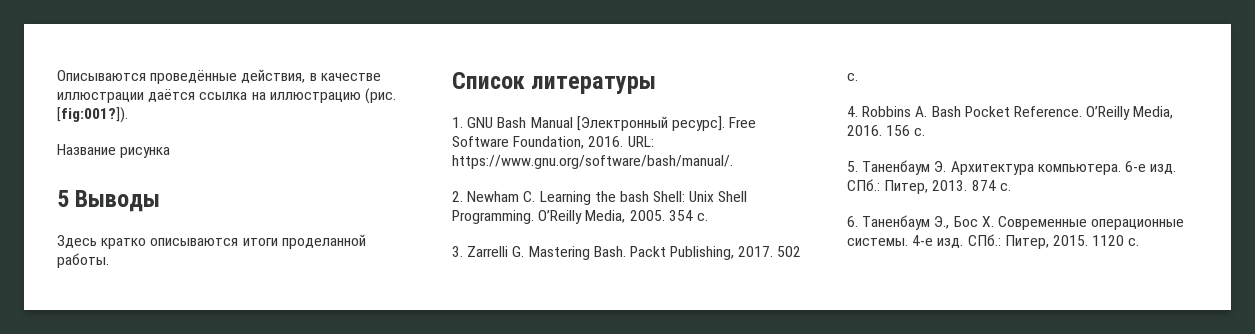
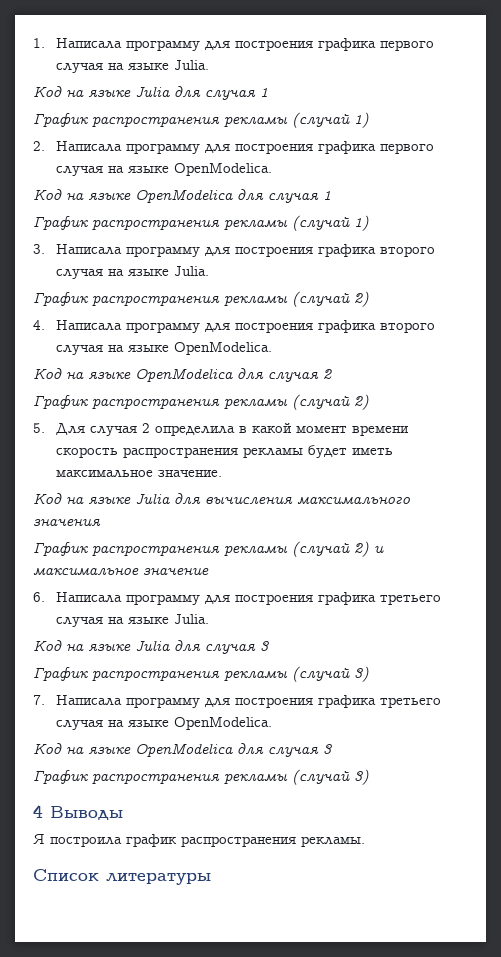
[57,69,381,84] [57,88,396,104] [57,107,128,123] [57,144,171,158] [57,190,161,212] [57,234,366,249] [57,253,109,268] [452,72,657,94] [452,116,757,131] [452,136,654,149] [452,155,733,169] [452,191,748,205] [452,210,708,224] [452,246,802,260] [847,73,858,81] [847,106,1174,120] [847,125,926,136] [847,160,1177,175] [847,179,1011,194] [847,215,1185,230] [847,234,1140,249] Описываются проведённые действия, в качестве иллюстрации даётся ссылка на иллюстрацию (рис. [fig:001?]). // Название рисунка // 5 Выводы // Здесь кратко описываются итоги проделанной работы. // Список литературы // 1. GNU Bash Manual [Электронный ресурс]. Free Software Foundation, 2016. URL: https://www.gnu.org/software/bash/manual/. // 2. Newham C. Learning the bash Shell: Unix Shell Programming. O’Reilly Media, 2005. 354 с. // 3. Zarrelli G. Mastering Bash. Packt Publishing, 2017. 502 с. // 4. Robbins A. Bash Pocket Reference. O’Reilly Media, 2016. 156 с. // 5. Таненбаум Э. Архитектура компьютера. 6-е изд. СПб.: Питер, 2013. 874 с. // 6. Таненбаум Э., Бос Х. Современные операционные системы. 4-е изд. СПб.: Питер, 2015. 1120 с. -> [33,38,434,51] [55,60,209,73] [33,86,268,100] [33,112,369,128] [33,141,434,154] [55,162,272,176] [33,189,331,203] [33,215,369,231] [33,244,435,257] [55,266,209,279] [33,291,369,307] [33,320,435,333] [55,341,272,355] [33,368,332,382] [33,394,369,410] [33,423,409,436] [55,445,393,458] [55,470,222,478] [33,493,410,505] [33,519,101,527] [33,541,384,557] [33,568,209,575] [33,592,441,605] [55,614,209,627] [33,640,269,654] [33,666,369,682] [33,695,441,708] [55,716,272,730] [33,743,332,757] [33,769,369,785] [33,805,123,820] [33,834,365,847] [33,869,211,885] 1. Написала программу для построения графика первого случая на языке Julia. // Код на языке Julia для случая 1 // График распространения рекламы (случай 1) // 2. Написала программу для построения графика первого случая на языке OpenModelica. // Код на языке OpenModelica для случая 1 // График распространения рекламы (случай 1) // 3. Написала программу для построения графика второго случая на языке Julia. // График распространения рекламы (случай 2) // 4. Написала программу для построения графика второго случая на языке OpenModelica. // Код на языке OpenModelica для случая 2 // График распространения рекламы (случай 2) // 5. Для случая 2 определила в какой момент времени скорость распространения рекламы будет иметь максимальное значение. // Код на языке Julia для вычисления максимального значения // График распространения рекламы (случай 2) и максимальное значение // 6. Написала программу для построения графика третьего случая на языке Julia. // Код на языке Julia для случая 3 // График распространения рекламы (случай 3) // 7. Написала программу для построения графика третьего случая на языке OpenModelica. // Код на языке OpenModelica для случая 3 // График распространения рекламы (случай 3) // 4 Выводы // Я построила график распространения рекламы. // Список литературы

